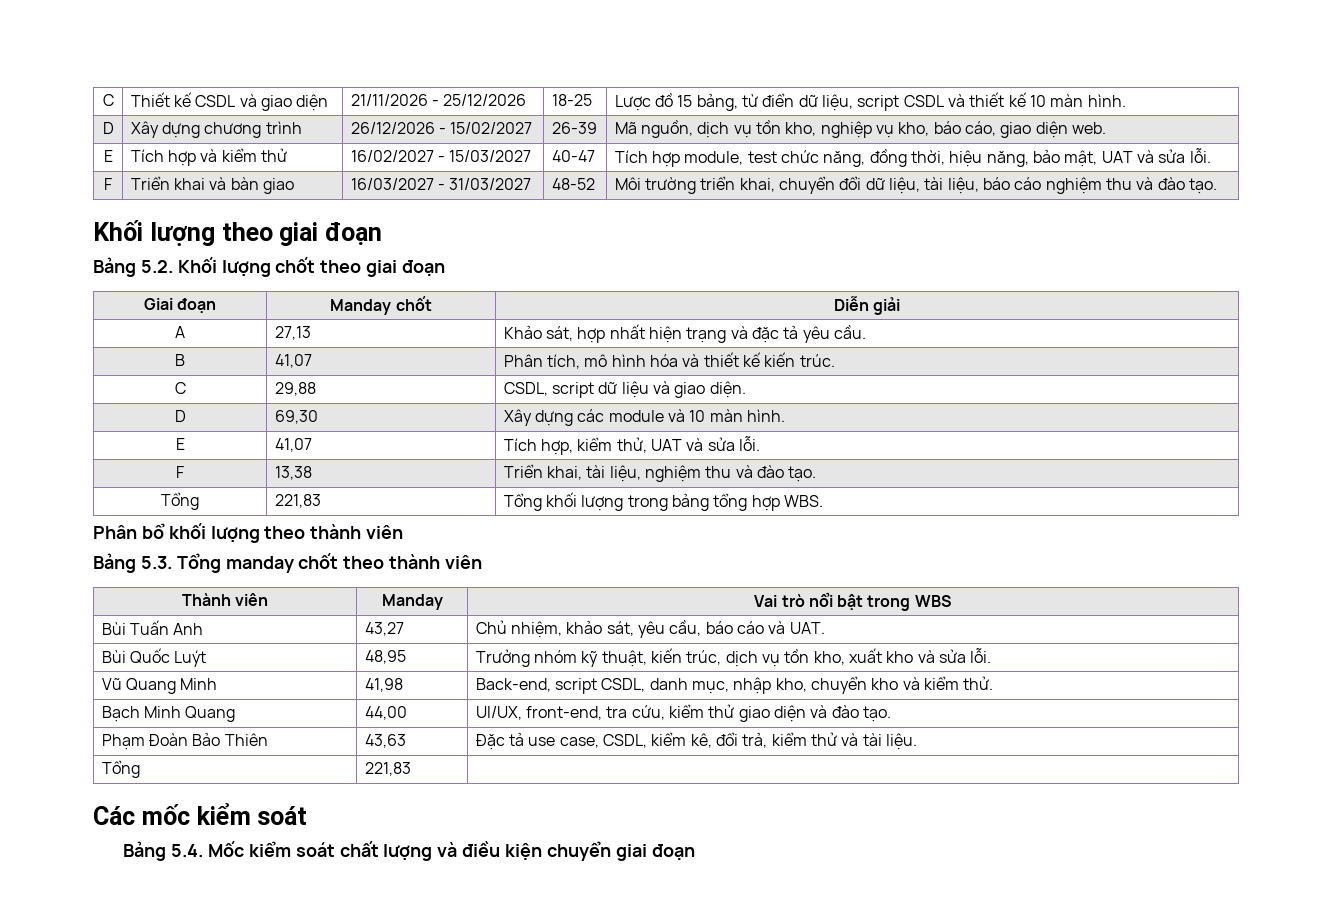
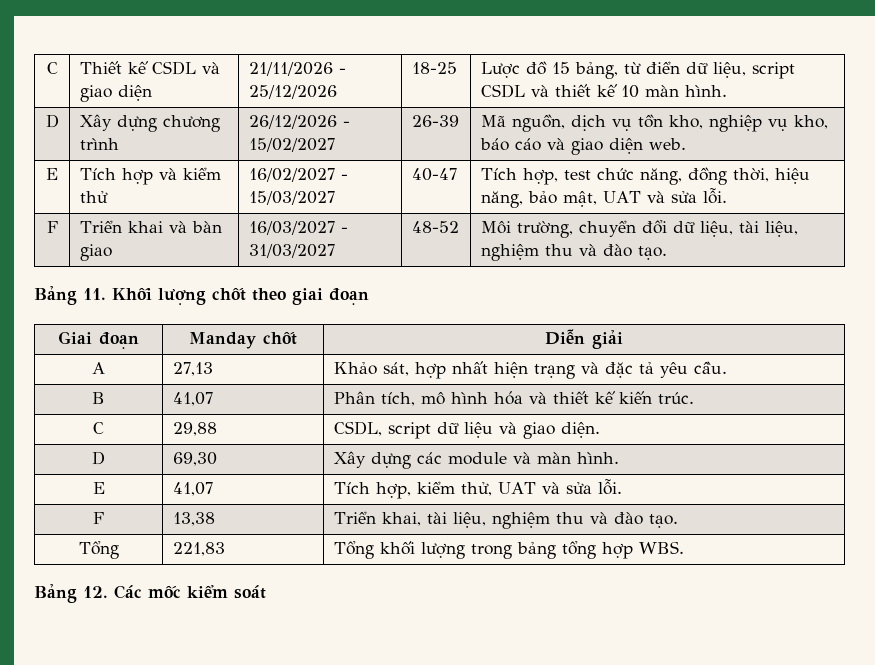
[964,121,996,136] cáo, -> [514,138,565,151] cáo và
[652,151,744,167] hợp module, -> [522,168,558,185] hợp,
[645,176,775,194] trường triển khai, -> [516,221,573,238] trường,
[982,177,1217,194] [93,220,382,246] [93,257,173,277] báo cáo nghiệm thu và đào tạo. // Khối lượng theo giai đoạn // Bảng 5.2. -> [480,244,667,261] [34,286,106,305] nghiệm thu và đào tạo. // Bảng 11.
[689,410,706,422] 10 -> (531, 458) none
[93,523,404,543] [93,553,483,573] [181,593,269,606] [381,594,443,610] [754,592,952,611] [101,620,204,635] [364,622,404,636] [475,620,825,638] [101,648,207,667] [364,650,406,664] [475,648,992,667] [101,678,218,694] [364,678,403,692] [475,676,994,694] [101,706,236,722] [364,706,407,720] [475,704,891,722] [101,732,268,750] [364,734,406,748] [475,732,917,750] [101,760,140,778] [364,762,411,776] [93,803,308,825] [123,841,695,861] Phân bổ khối lượng theo thành viên // Bảng 5.3. Tổng manday chốt theo thành viên // Thành viên | Manday | Vai trò nổi bật trong WBS // Bùi Tuấn Anh | 43,27 | Chủ nhiệm, khảo sát, yêu cầu, báo cáo và UAT. // Bùi Quốc Luýt | 48,95 | Trưởng nhóm kỹ thuật, kiến trúc, dịch vụ tồn kho, xuất kho và sửa lỗi. // Vũ Quang Minh | 41,98 | Back-end, script CSDL, danh mục, nhập kho, chuyển kho và kiểm thử. // Bạch Minh Quang | 44,00 | UI/UX, front-end, tra cứu, kiểm thử giao diện và đào tạo. // Phạm Đoàn Bảo Thiên | 43,63 | Đặc tả use case, CSDL, kiểm kê, đổi trả, kiểm thử và tài liệu. // Tổng | 221,83 | // Các mốc kiểm soát // Bảng 5.4. Mốc kiểm soát chất lượng và điều kiện chuyển giai đoạn -> [34,584,266,603] Bảng 12. Các mốc kiểm soát

